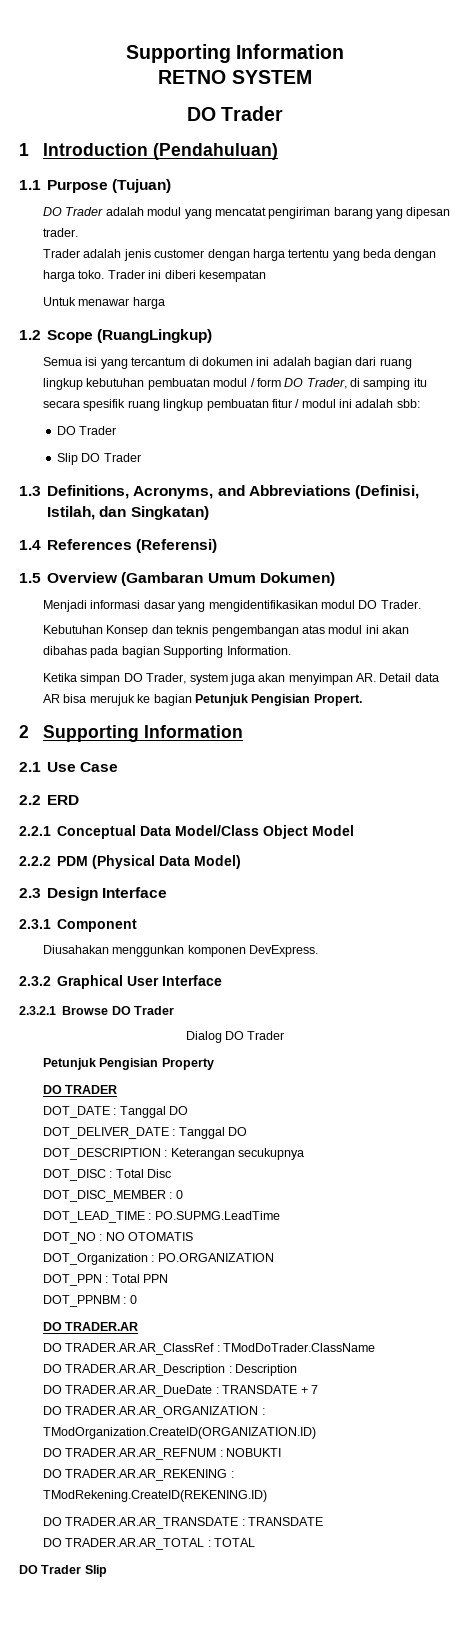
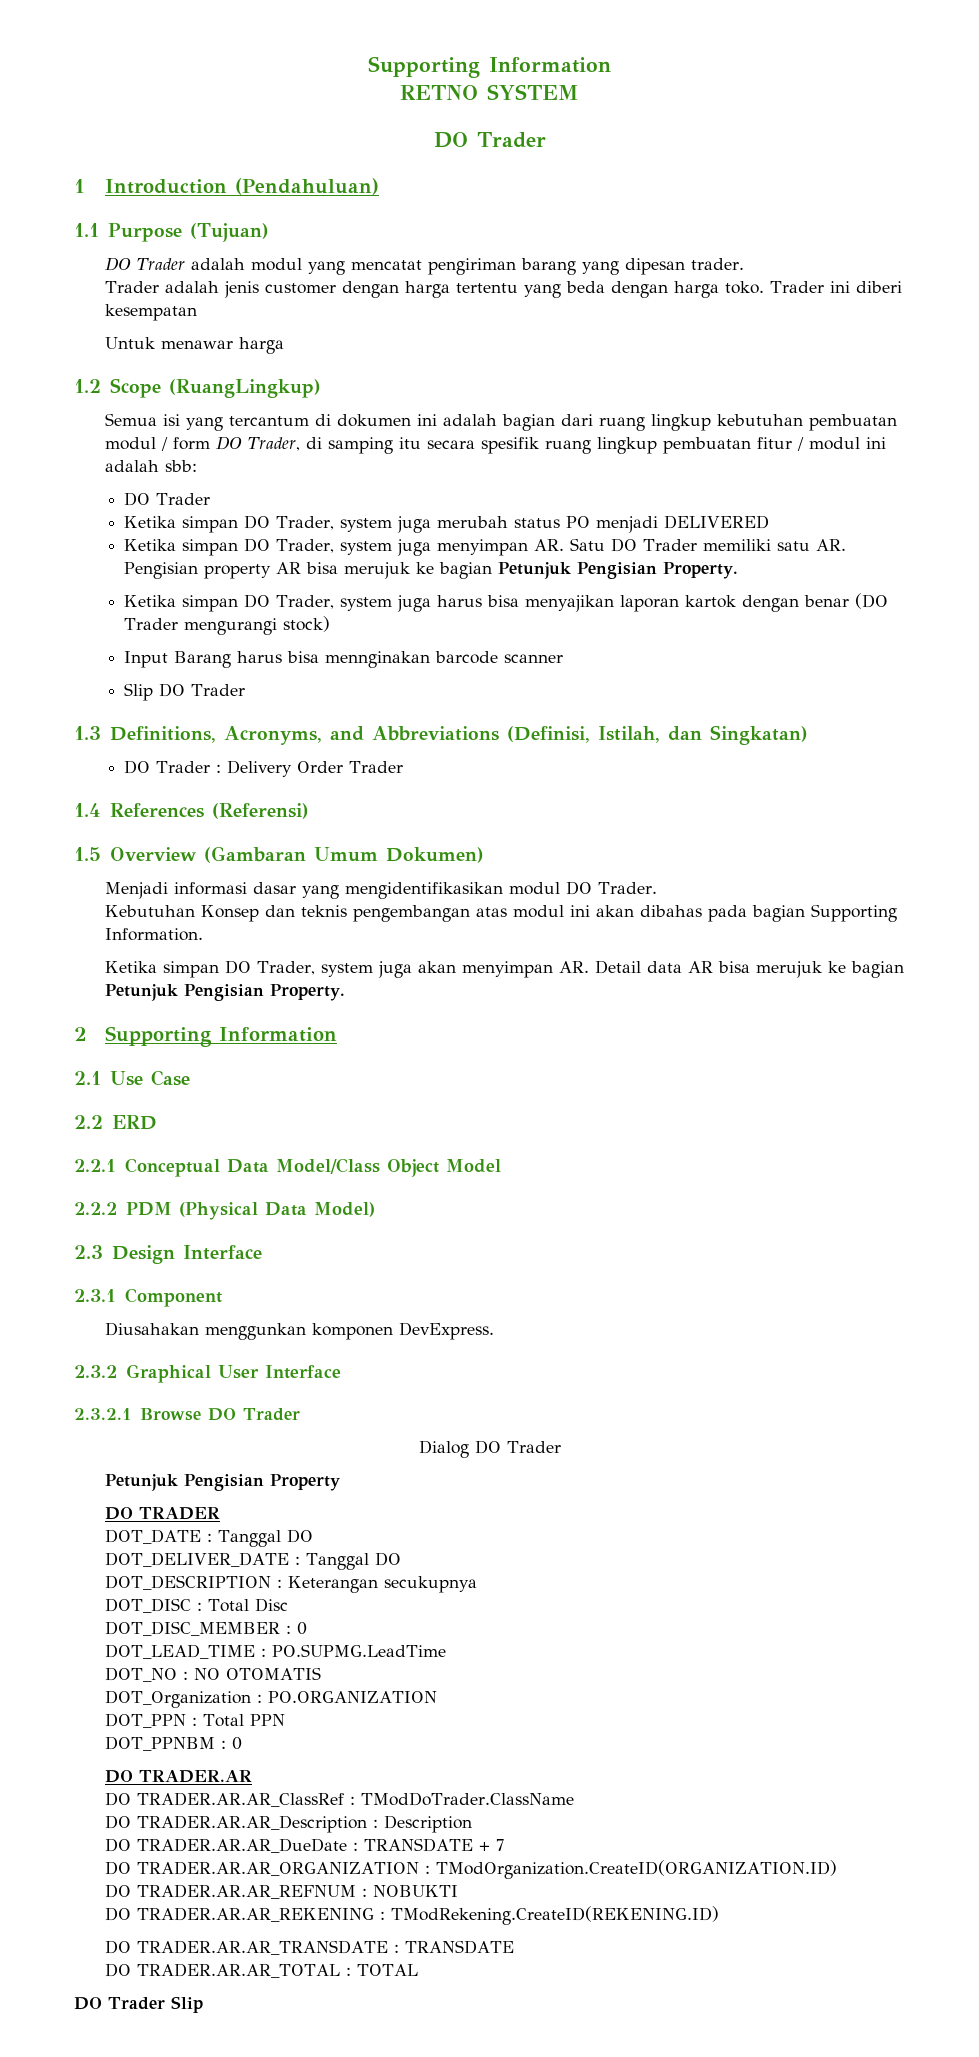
(117, 430) none -> [124,515,770,533] [124,538,847,556] [124,562,739,579] [124,593,889,612] [124,616,331,635] [124,651,564,668] // Ketika simpan DO Trader, system juga merubah status PO menjadi DELIVERED // Ketika simpan DO Trader, system juga menyimpan AR. Satu DO Trader memiliki satu AR. Pengisian property AR bisa merujuk ke bagian Petunjuk Pengisian Property. // Ketika simpan DO Trader, system juga harus bisa menyajikan laporan kartok dengan benar (DO Trader mengurangi stock) // Input Barang harus bisa mennginakan barcode scanner
(209, 513) none -> [124,760,404,777] // DO Trader : Delivery Order Trader
[313,694,362,706] Propert. -> [270,984,346,1001] Property.

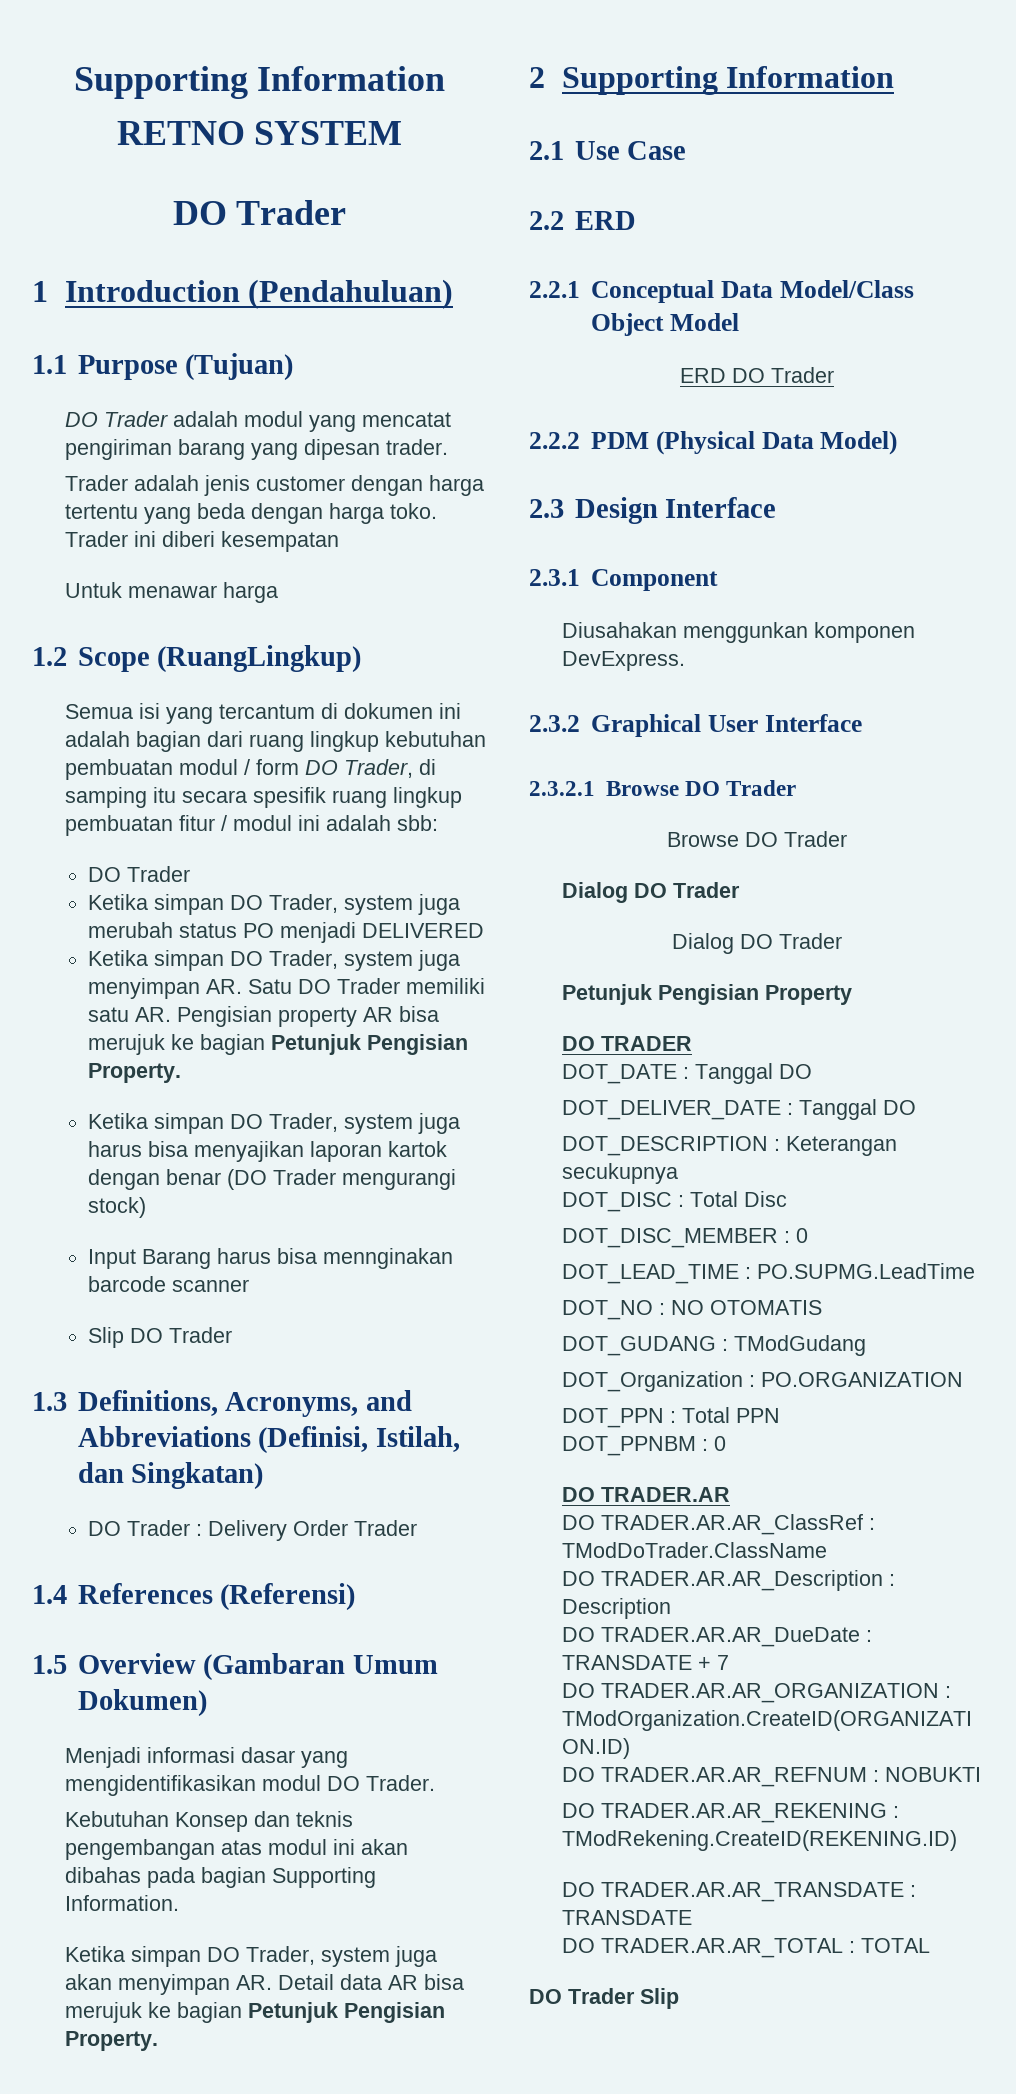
(501, 1166) none -> [679,367,834,383] // ERD DO Trader
(300, 1414) none -> [666,831,847,847] [561,882,740,903] // Browse DO Trader // Dialog DO Trader
(322, 1673) none -> [561,1335,866,1356] // DOT_GUDANG : TModGudang

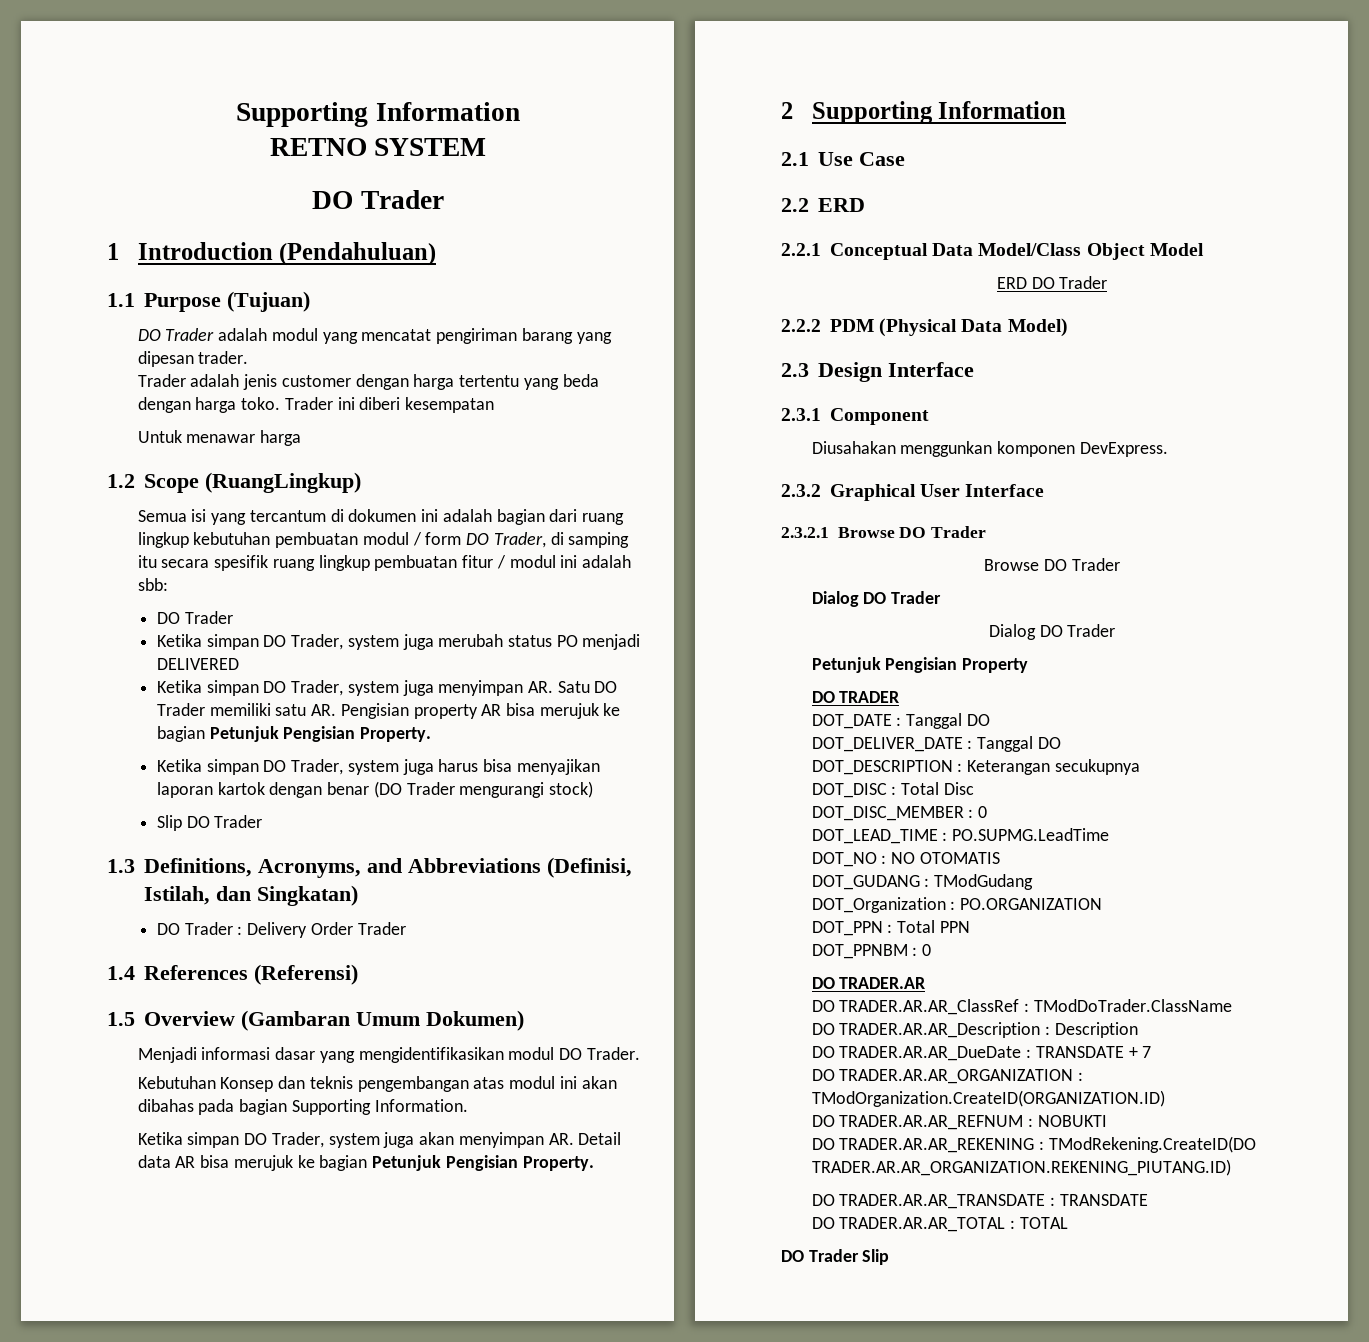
[88,1248,454,1269] [88,1276,250,1292] // Input Barang harus bisa mennginakan barcode scanner -> (594, 789) none
[561,1830,957,1851] TModRekening.CreateID(REKENING.ID) -> [1048,1136,1256,1153] [811,1159,1231,1176] TModRekening.CreateID(DO TRADER.AR.AR_ORGANIZATION.REKENING_PIUTANG.ID)

